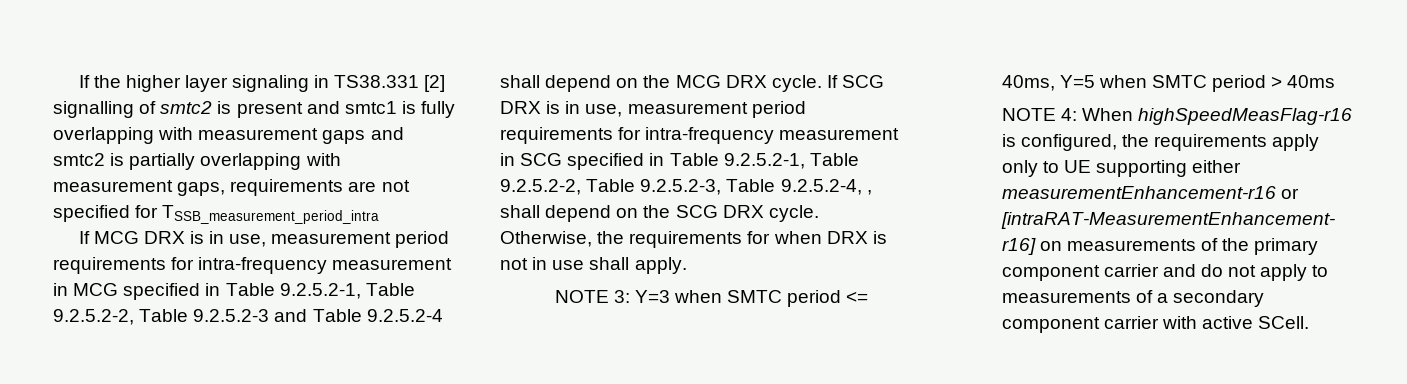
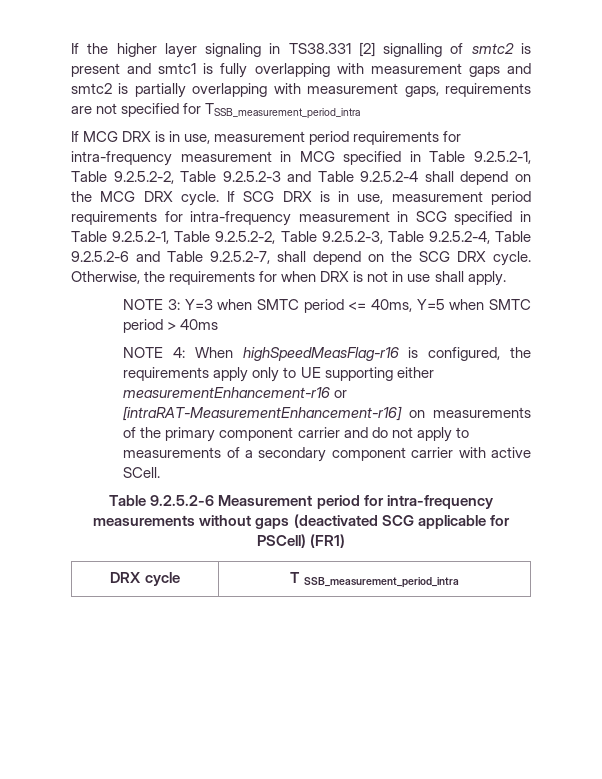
[866,190,872,195] , -> [495,231,531,242] [71,251,270,264] Table 9.2.5.2-6 and Table 9.2.5.2-7,
(1310, 322) none -> [109,495,493,509] [93,514,510,529] [256,534,346,548] [110,572,180,586] [290,572,459,588] // Table 9.2.5.2-6 Measurement period for intra-frequency measurements without gaps (deactivated SCG applicable for PSCell) (FR1) // DRX cycle | T SSB_measurement_period_intra

